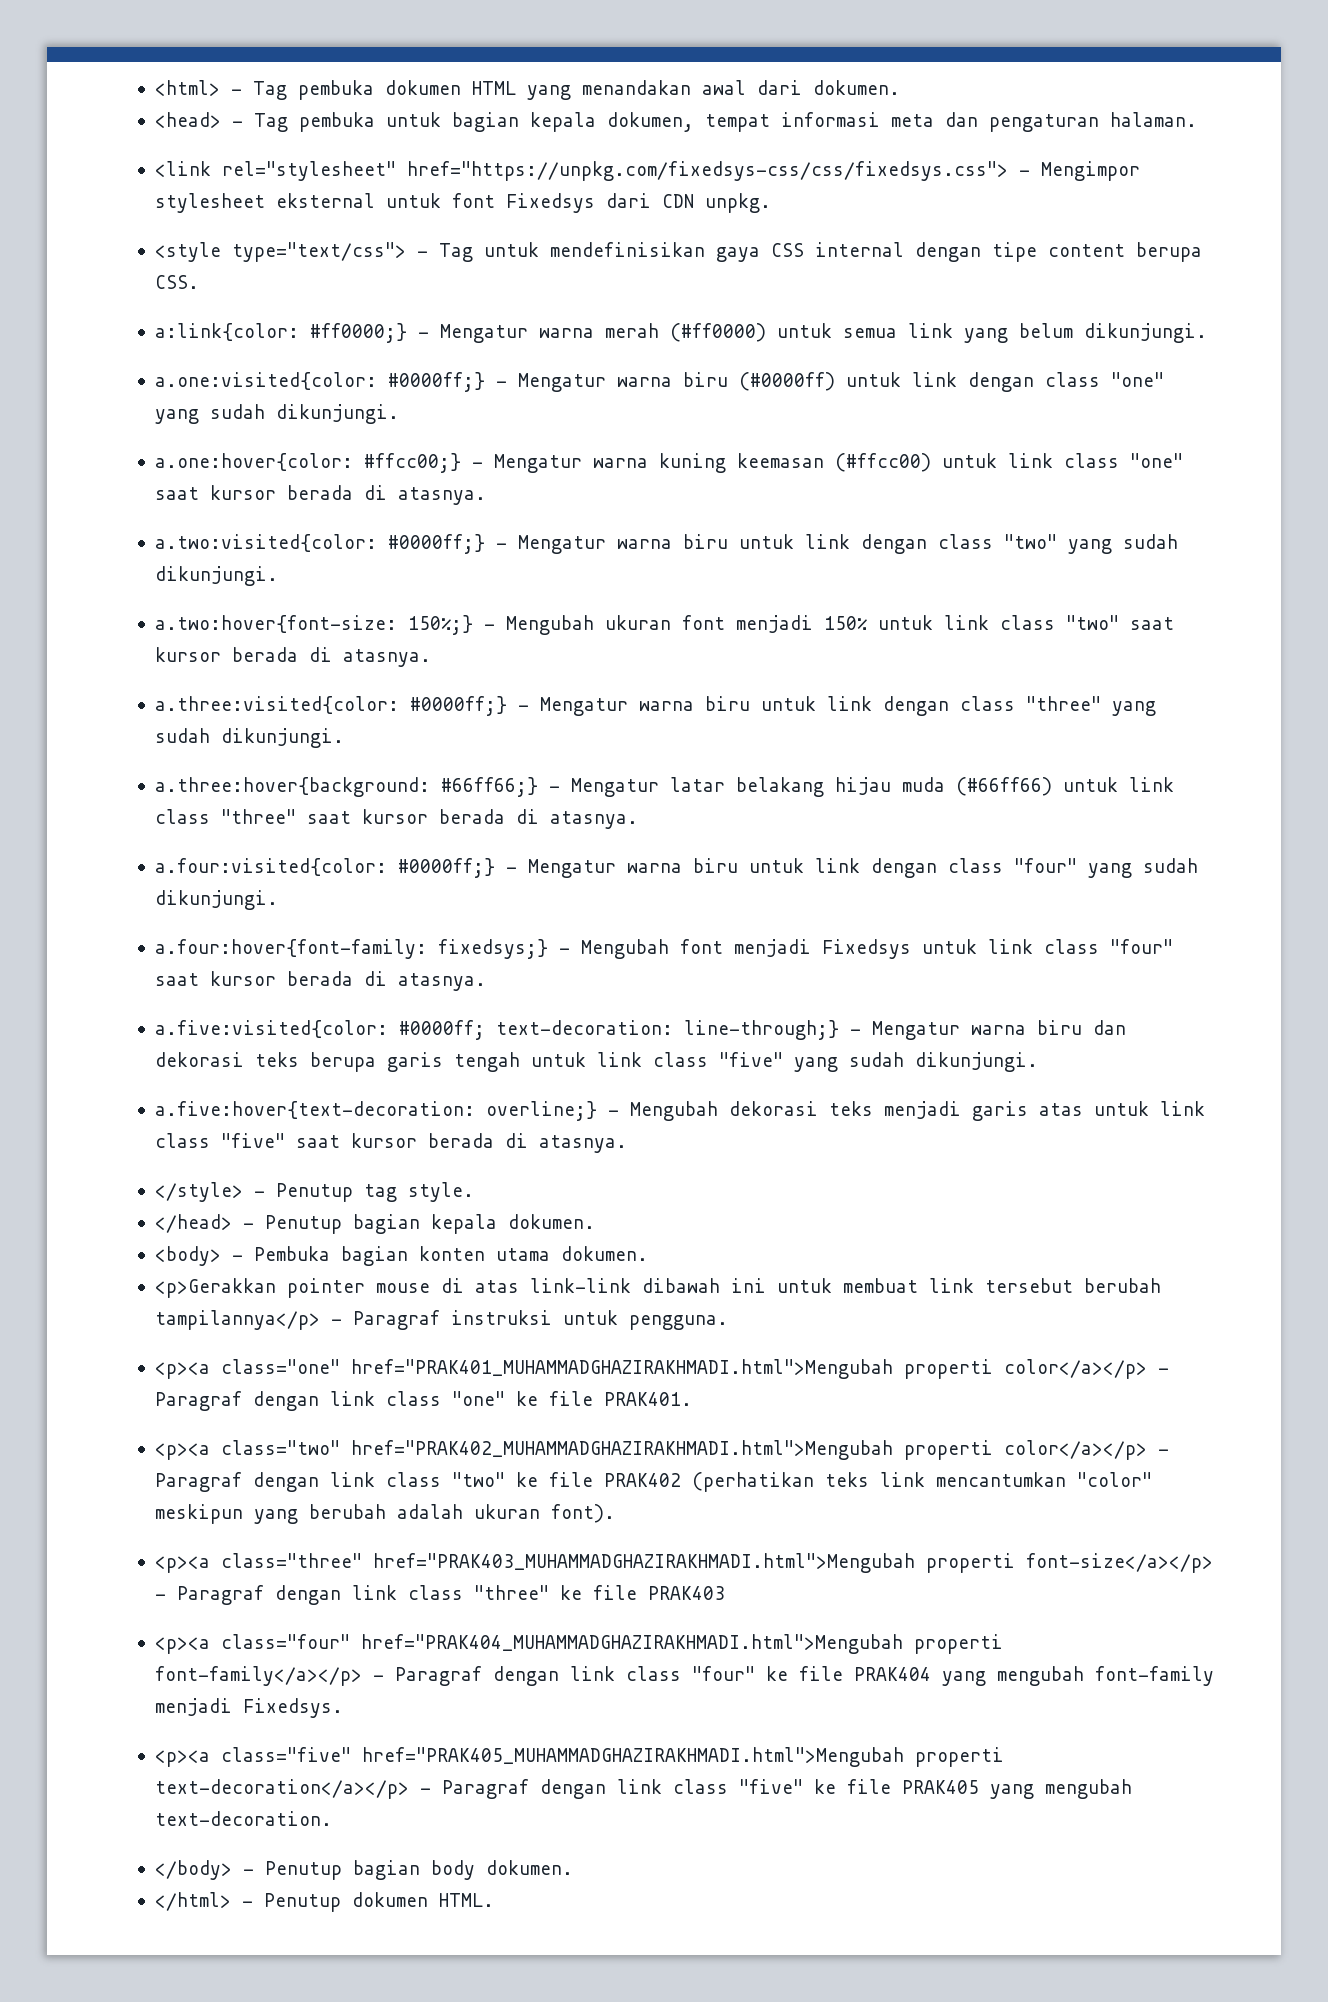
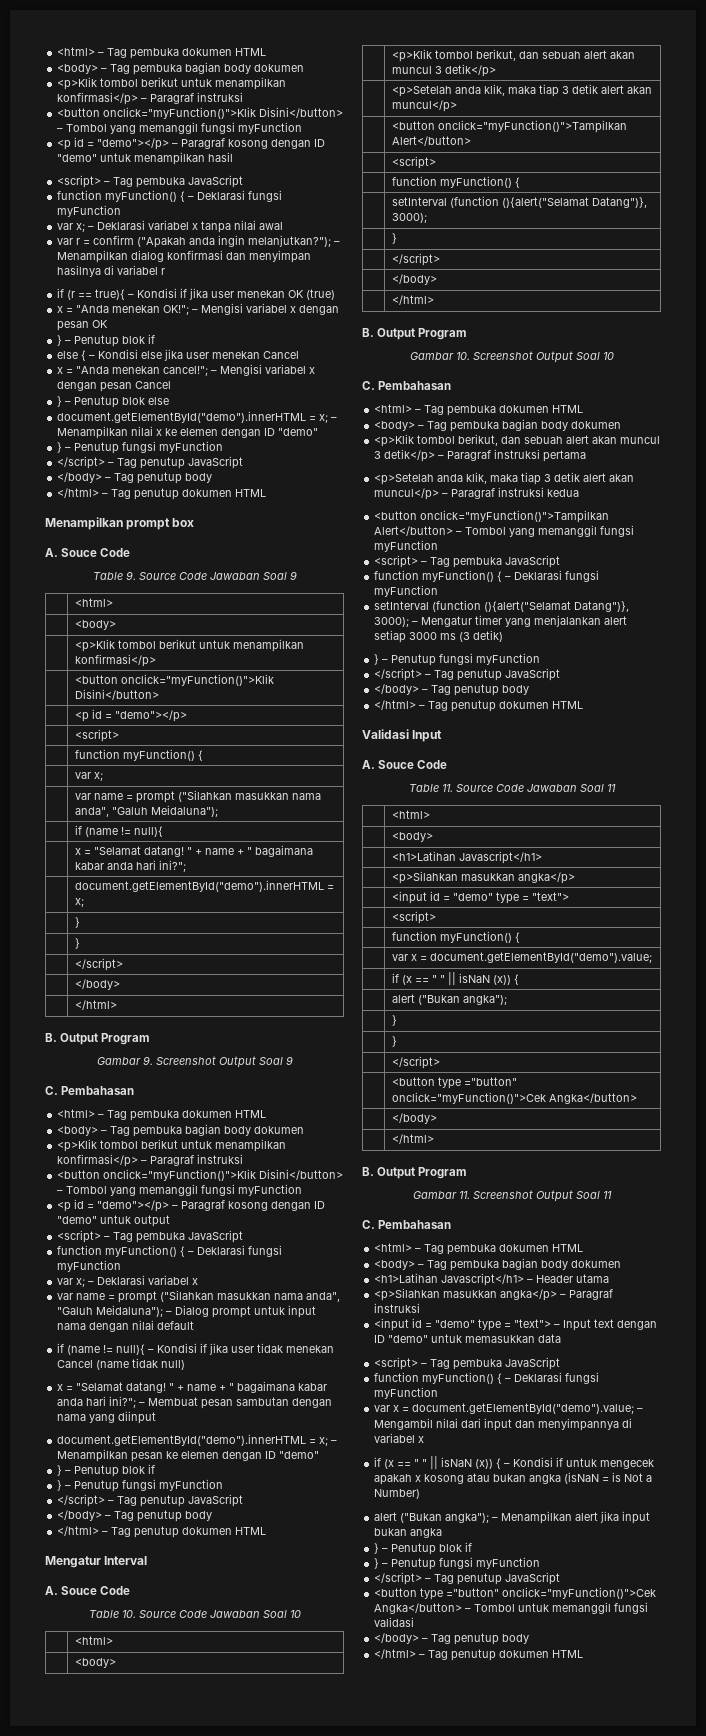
[154,80,900,100] [154,112,1197,132] [154,161,1140,181] [154,193,771,213] [154,242,1202,262] [154,275,199,289] [154,323,1207,343] [154,372,1164,392] [154,404,399,424] [154,453,1183,473] [154,485,486,505] [154,534,1178,554] [154,566,278,586] [154,615,1174,635] [154,647,431,667] [154,696,1156,716] [154,728,344,748] [154,777,1174,797] [154,809,638,829] [154,858,1198,878] [154,890,278,910] [154,939,1173,959] [154,971,486,991] [154,1020,1126,1040] [154,1052,1038,1072] [154,1101,1205,1121] [154,1133,627,1153] [154,1182,474,1202] [154,1214,595,1234] [154,1246,648,1266] [154,1278,1161,1298] [154,1310,728,1330] [154,1359,1169,1379] [154,1391,692,1411] [154,1440,1169,1460] [154,1472,1152,1492] [154,1504,615,1524] [154,1553,1213,1573] [154,1585,725,1605] [154,1634,1003,1654] [154,1666,1214,1686] [154,1698,343,1718] [154,1747,1004,1767] [154,1779,1132,1799] [154,1811,332,1826] [154,1860,573,1880] [154,1892,494,1912] <html> - Tag pembuka dokumen HTML yang menandakan awal dari dokumen. // <head> - Tag pembuka untuk bagian kepala dokumen, tempat informasi meta dan pengaturan halaman. // <link rel="stylesheet" href="https://unpkg.com/fixedsys-css/css/fixedsys.css"> - Mengimpor stylesheet eksternal untuk font Fixedsys dari CDN unpkg. // <style type="text/css"> - Tag untuk mendefinisikan gaya CSS internal dengan tipe content berupa CSS. // a:link{color: #ff0000;} - Mengatur warna merah (#ff0000) untuk semua link yang belum dikunjungi. // a.one:visited{color: #0000ff;} - Mengatur warna biru (#0000ff) untuk link dengan class "one" yang sudah dikunjungi. // a.one:hover{color: #ffcc00;} - Mengatur warna kuning keemasan (#ffcc00) untuk link class "one" saat kursor berada di atasnya. // a.two:visited{color: #0000ff;} - Mengatur warna biru untuk link dengan class "two" yang sudah dikunjungi. // a.two:hover{font-size: 150%;} - Mengubah ukuran font menjadi 150% untuk link class "two" saat kursor berada di atasnya. // a.three:visited{color: #0000ff;} - Mengatur warna biru untuk link dengan class "three" yang sudah dikunjungi. // a.three:hover{background: #66ff66;} - Mengatur latar belakang hijau muda (#66ff66) untuk link class "three" saat kursor berada di atasnya. // a.four:visited{color: #0000ff;} - Mengatur warna biru untuk link dengan class "four" yang sudah dikunjungi. // a.four:hover{font-family: fixedsys;} - Mengubah font menjadi Fixedsys untuk link class "four" saat kursor berada di atasnya. // a.five:visited{color: #0000ff; text-decoration: line-through;} - Mengatur warna biru dan dekorasi teks berupa garis tengah untuk link class "five" yang sudah dikunjungi. // a.five:hover{text-decoration: overline;} - Mengubah dekorasi teks menjadi garis atas untuk link class "five" saat kursor berada di atasnya. // </style> - Penutup tag style. // </head> - Penutup bagian kepala dokumen. // <body> - Pembuka bagian konten utama dokumen. // <p>Gerakkan pointer mouse di atas link-link dibawah ini untuk membuat link tersebut berubah tampilannya</p> - Paragraf instruksi untuk pengguna. // <p><a class="one" href="PRAK401_MUHAMMADGHAZIRAKHMADI.html">Mengubah properti color</a></p> - Paragraf dengan link class "one" ke file PRAK401. // <p><a class="two" href="PRAK402_MUHAMMADGHAZIRAKHMADI.html">Mengubah properti color</a></p> - Paragraf dengan link class "two" ke file PRAK402 (perhatikan teks link mencantumkan "color" meskipun yang berubah adalah ukuran font). // <p><a class="three" href="PRAK403_MUHAMMADGHAZIRAKHMADI.html">Mengubah properti font-size</a></p> - Paragraf dengan link class "three" ke file PRAK403 // <p><a class="four" href="PRAK404_MUHAMMADGHAZIRAKHMADI.html">Mengubah properti font-family</a></p> - Paragraf dengan link class "four" ke file PRAK404 yang mengubah font-family menjadi Fixedsys. // <p><a class="five" href="PRAK405_MUHAMMADGHAZIRAKHMADI.html">Mengubah properti text-decoration</a></p> - Paragraf dengan link class "five" ke file PRAK405 yang mengubah text-decoration. // </body> - Penutup bagian body dokumen. // </html> - Penutup dokumen HTML. -> [57,47,267,59] [57,62,305,75] [57,77,287,90] [57,92,244,105] [57,107,344,119] [57,122,303,134] [57,137,326,150] [57,152,234,165] [57,175,244,188] [57,190,283,202] [57,205,122,217] [57,220,284,233] [57,235,341,248] [57,250,312,263] [57,265,166,277] [57,288,336,300] [57,303,340,315] [57,320,109,331] [57,334,156,347] [57,349,300,361] [57,364,316,376] [57,381,172,392] [57,396,170,408] [57,411,338,423] [57,426,319,439] [57,441,224,454] [57,456,244,469] [57,472,213,484] [57,488,267,500] [45,517,195,530] [45,548,131,557] [92,571,297,580] [75,598,114,607] [75,620,117,630] [75,639,305,652] [75,654,157,667] [75,674,275,686] [75,689,160,700] [75,709,188,722] [75,729,120,742] [75,749,204,761] [75,772,104,781] [75,790,322,803] [75,805,219,817] [75,825,164,837] [75,845,314,857] [75,860,187,872] [75,880,335,892] [75,898,85,907] [75,917,81,928] [75,938,81,949] [75,958,124,971] [75,979,121,990] [75,1000,118,1010] [45,1033,151,1045] [96,1056,293,1068] [45,1086,135,1095] [57,1109,267,1121] [57,1124,305,1137] [57,1139,287,1152] [57,1154,244,1167] [57,1169,344,1181] [57,1184,303,1196] [57,1199,326,1212] [57,1215,171,1227] [57,1230,244,1243] [57,1245,283,1257] [57,1260,122,1272] [57,1275,199,1287] [57,1290,341,1303] [57,1305,317,1318] [57,1320,195,1332] [57,1343,335,1355] [57,1358,186,1370] [57,1381,328,1393] [57,1396,333,1409] [57,1411,157,1424] [57,1434,338,1446] [57,1449,320,1462] [57,1464,156,1477] [57,1479,224,1492] [57,1494,244,1507] [57,1510,213,1522] [57,1526,267,1538] [45,1556,148,1568] [45,1586,131,1595] [88,1610,301,1618] [75,1636,114,1645] [75,1658,117,1668] [392,49,636,62] [392,64,497,77] [392,84,653,97] [392,100,458,112] [392,120,628,133] [392,136,472,146] [392,156,437,169] [392,176,521,188] [392,196,648,208] [392,213,428,223] [392,233,398,244] [392,253,441,266] [392,274,438,285] [392,295,435,305] [362,328,468,340] [409,351,614,363] [362,381,452,390] [374,404,584,416] [374,419,622,432] [374,434,661,447] [374,449,587,462] [374,472,635,485] [374,487,580,500] [374,510,610,523] [374,525,635,537] [374,540,439,552] [374,555,561,568] [374,570,600,582] [374,585,439,597] [374,600,630,612] [374,615,628,627] [374,630,504,643] [374,653,541,666] [374,668,561,681] [374,684,530,696] [374,700,584,712] [362,729,443,742] [362,760,448,769] [408,784,616,792] [392,810,431,819] [392,832,434,842] [392,851,543,864] [392,871,576,884] [392,891,570,904] [392,911,437,924] [392,931,521,943] [392,952,653,963] [392,972,520,986] [392,994,508,1005] [392,1015,398,1026] [392,1036,398,1047] [392,1056,441,1069] [392,1077,518,1089] [392,1092,638,1104] [392,1113,438,1124] [392,1134,435,1144] [362,1167,468,1179] [412,1190,612,1202] [362,1220,452,1229] [374,1243,584,1255] [374,1258,622,1271] [374,1273,610,1286] [374,1288,614,1301] [374,1303,421,1313] [374,1318,658,1331] [374,1334,562,1343] [374,1357,561,1370] [374,1372,600,1384] [374,1387,439,1399] [374,1403,644,1414] [374,1418,633,1431] [374,1433,425,1443] [374,1456,655,1470] [374,1472,653,1485] [374,1489,421,1499] [374,1511,651,1524] [374,1528,443,1538] [374,1542,473,1555] [374,1557,541,1570] [374,1572,561,1585] [374,1587,657,1600] [374,1602,649,1614] [374,1617,415,1627] [374,1633,530,1645] [374,1649,584,1661] <html> – Tag pembuka dokumen HTML // <body> – Tag pembuka bagian body dokumen // <p>Klik tombol berikut untuk menampilkan konfirmasi</p> – Paragraf instruksi // <button onclick="myFunction()">Klik Disini</button> – Tombol yang memanggil fungsi myFunction // <p id = "demo"></p> – Paragraf kosong dengan ID "demo" untuk menampilkan hasil // <script> – Tag pembuka JavaScript // function myFunction() { – Deklarasi fungsi myFunction // var x; – Deklarasi variabel x tanpa nilai awal // var r = confirm ("Apakah anda ingin melanjutkan?"); – Menampilkan dialog konfirmasi dan menyimpan hasilnya di variabel r // if (r == true){ – Kondisi if jika user menekan OK (true) // x = "Anda menekan OK!"; – Mengisi variabel x dengan pesan OK // } – Penutup blok if // else { – Kondisi else jika user menekan Cancel // x = "Anda menekan cancel!"; – Mengisi variabel x dengan pesan Cancel // } – Penutup blok else // document.getElementById("demo").innerHTML = x; – Menampilkan nilai x ke elemen dengan ID "demo" // } – Penutup fungsi myFunction // </script> – Tag penutup JavaScript // </body> – Tag penutup body // </html> – Tag penutup dokumen HTML // Menampilkan prompt box // A. Souce Code // Table 9. Source Code Jawaban Soal 9 // | <html> // | <body> // | <p>Klik tombol berikut untuk menampilkan konfirmasi</p> // | <button onclick="myFunction()">Klik Disini</button> // | <p id = "demo"></p> // | <script> // | function myFunction() { // | var x; // | var name = prompt ("Silahkan masukkan nama anda", "Galuh Meidaluna"); // | if (name != null){ // | x = "Selamat datang! " + name + " bagaimana kabar anda hari ini?"; // | document.getElementById("demo").innerHTML = x; // | } // | } // | </script> // | </body> // | </html> // B. Output Program // Gambar 9. Screenshot Output Soal 9 // C. Pembahasan // <html> – Tag pembuka dokumen HTML // <body> – Tag pembuka bagian body dokumen // <p>Klik tombol berikut untuk menampilkan konfirmasi</p> – Paragraf instruksi // <button onclick="myFunction()">Klik Disini</button> – Tombol yang memanggil fungsi myFunction // <p id = "demo"></p> – Paragraf kosong dengan ID "demo" untuk output // <script> – Tag pembuka JavaScript // function myFunction() { – Deklarasi fungsi myFunction // var x; – Deklarasi variabel x // var name = prompt ("Silahkan masukkan nama anda", "Galuh Meidaluna"); – Dialog prompt untuk input nama dengan nilai default // if (name != null){ – Kondisi if jika user tidak menekan Cancel (name tidak null) // x = "Selamat datang! " + name + " bagaimana kabar anda hari ini?"; – Membuat pesan sambutan dengan nama yang diinput // document.getElementById("demo").innerHTML = x; – Menampilkan pesan ke elemen dengan ID "demo" // } – Penutup blok if // } – Penutup fungsi myFunction // </script> – Tag penutup JavaScript // </body> – Tag penutup body // </html> – Tag penutup dokumen HTML // Mengatur Interval // A. Souce Code // Table 10. Source Code Jawaban Soal 10 // | <html> // | <body> // | <p>Klik tombol berikut, dan sebuah alert akan muncul 3 detik</p> // | <p>Setelah anda klik, maka tiap 3 detik alert akan muncul</p> // | <button onclick="myFunction()">Tampilkan Alert</button> // | <script> // | function myFunction() { // | setInterval (function (){alert("Selamat Datang")}, 3000); // | } // | </script> // | </body> // | </html> // B. Output Program // Gambar 10. Screenshot Output Soal 10 // C. Pembahasan // <html> – Tag pembuka dokumen HTML // <body> – Tag pembuka bagian body dokumen // <p>Klik tombol berikut, dan sebuah alert akan muncul 3 detik</p> – Paragraf instruksi pertama // <p>Setelah anda klik, maka tiap 3 detik alert akan muncul</p> – Paragraf instruksi kedua // <button onclick="myFunction()">Tampilkan Alert</button> – Tombol yang memanggil fungsi myFunction // <script> – Tag pembuka JavaScript // function myFunction() { – Deklarasi fungsi myFunction // setInterval (function (){alert("Selamat Datang")}, 3000); – Mengatur timer yang menjalankan alert setiap 3000 ms (3 detik) // } – Penutup fungsi myFunction // </script> – Tag penutup JavaScript // </body> – Tag penutup body // </html> – Tag penutup dokumen HTML // Validasi Input // A. Souce Code // Table 11. Source Code Jawaban Soal 11 // | <html> // | <body> // | <h1>Latihan Javascript</h1> // | <p>Silahkan masukkan angka</p> // | <input id = "demo" type = "text"> // | <script> // | function myFunction() { // | var x = document.getElementById("demo").value; // | if (x == " " || isNaN (x)) { // | alert ("Bukan angka"); // | } // | } // | </script> // | <button type ="button" onclick="myFunction()">Cek Angka</button> // | </body> // | </html> // B. Output Program // Gambar 11. Screenshot Output Soal 11 // C. Pembahasan // <html> – Tag pembuka dokumen HTML // <body> – Tag pembuka bagian body dokumen // <h1>Latihan Javascript</h1> – Header utama // <p>Silahkan masukkan angka</p> – Paragraf instruksi // <input id = "demo" type = "text"> – Input text dengan ID "demo" untuk memasukkan data // <script> – Tag pembuka JavaScript // function myFunction() { – Deklarasi fungsi myFunction // var x = document.getElementById("demo").value; – Mengambil nilai dari input dan menyimpannya di variabel x // if (x == " " || isNaN (x)) { – Kondisi if untuk mengecek apakah x kosong atau bukan angka (isNaN = is Not a Number) // alert ("Bukan angka"); – Menampilkan alert jika input bukan angka // } – Penutup blok if // } – Penutup fungsi myFunction // </script> – Tag penutup JavaScript // <button type ="button" onclick="myFunction()">Cek Angka</button> – Tombol untuk memanggil fungsi validasi // </body> – Tag penutup body // </html> – Tag penutup dokumen HTML

